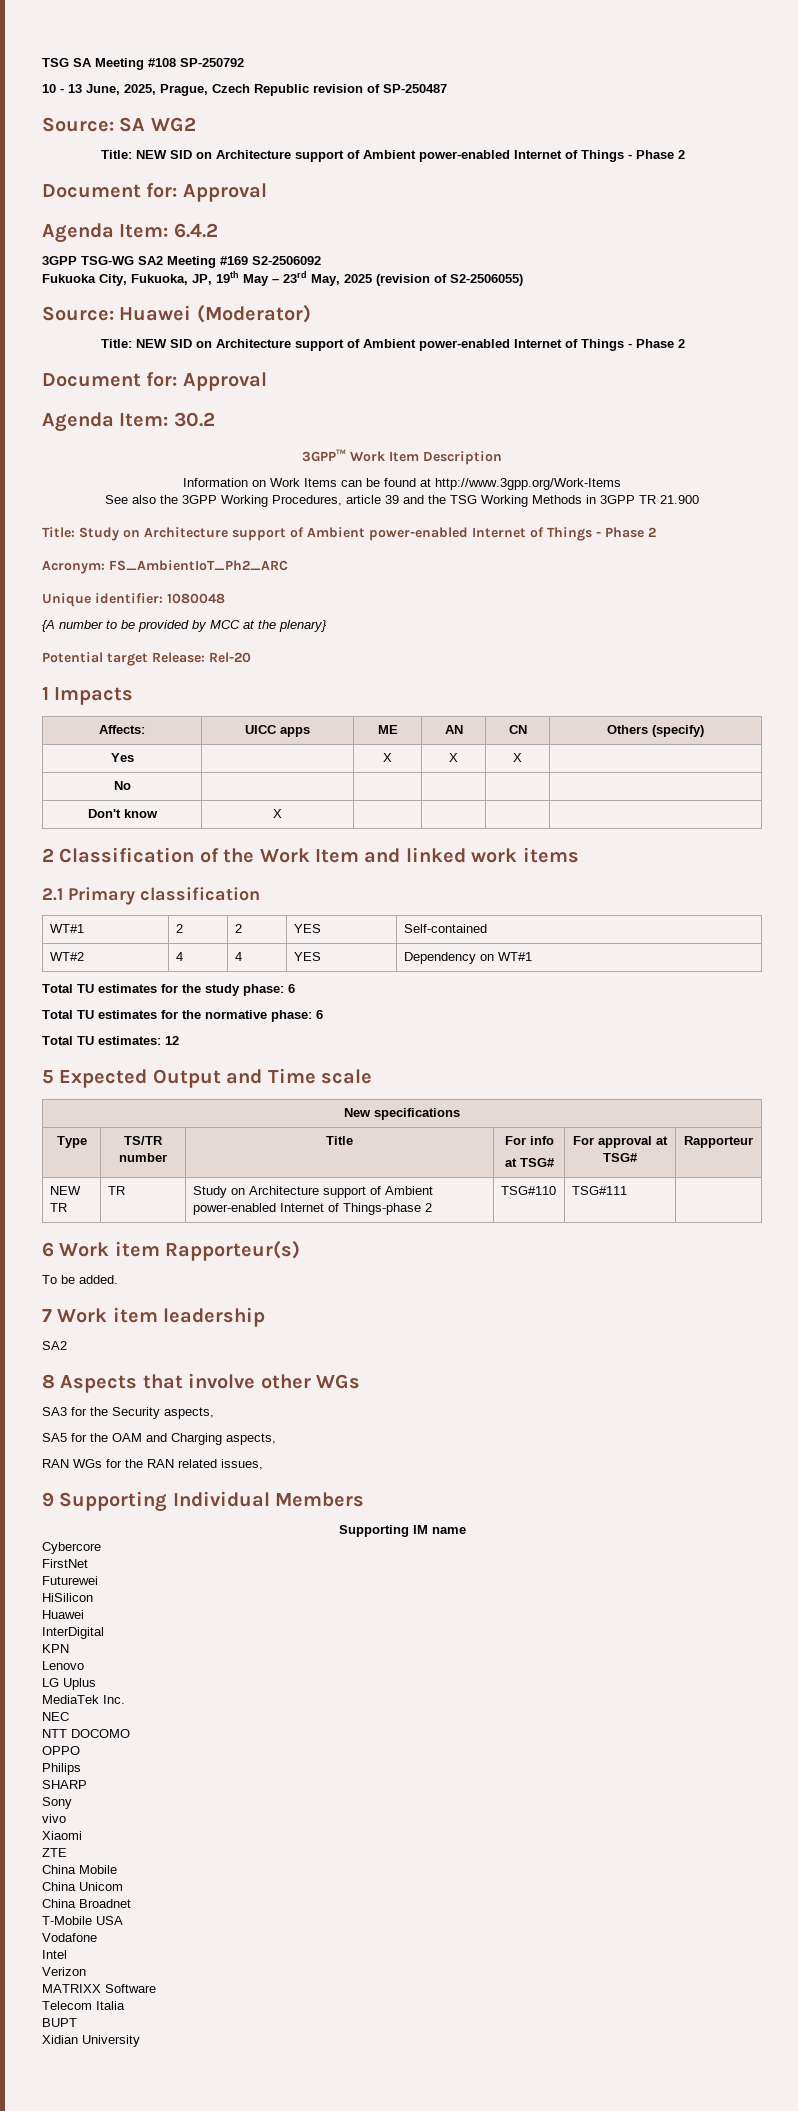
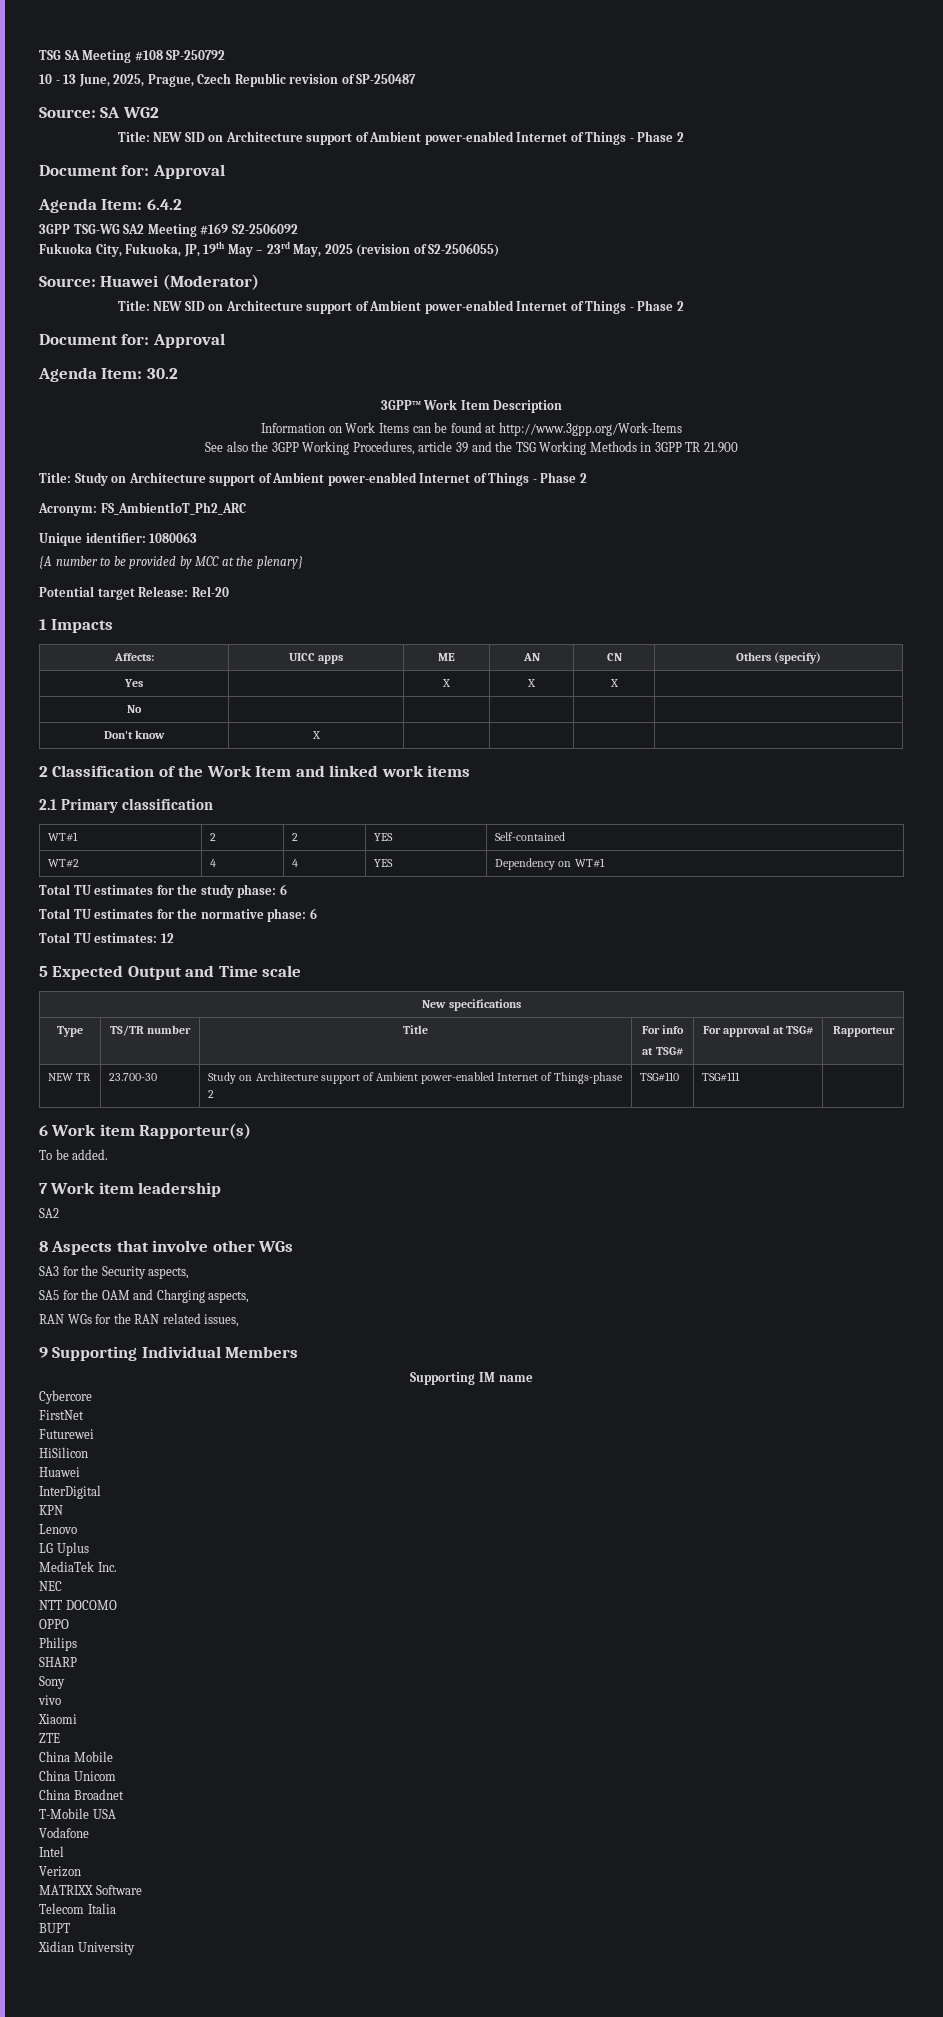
[167,593,225,604] 1080048 -> [149,532,198,543] 1080063
[107,1186,125,1195] TR -> [109,1073,158,1081] 23.700-30

